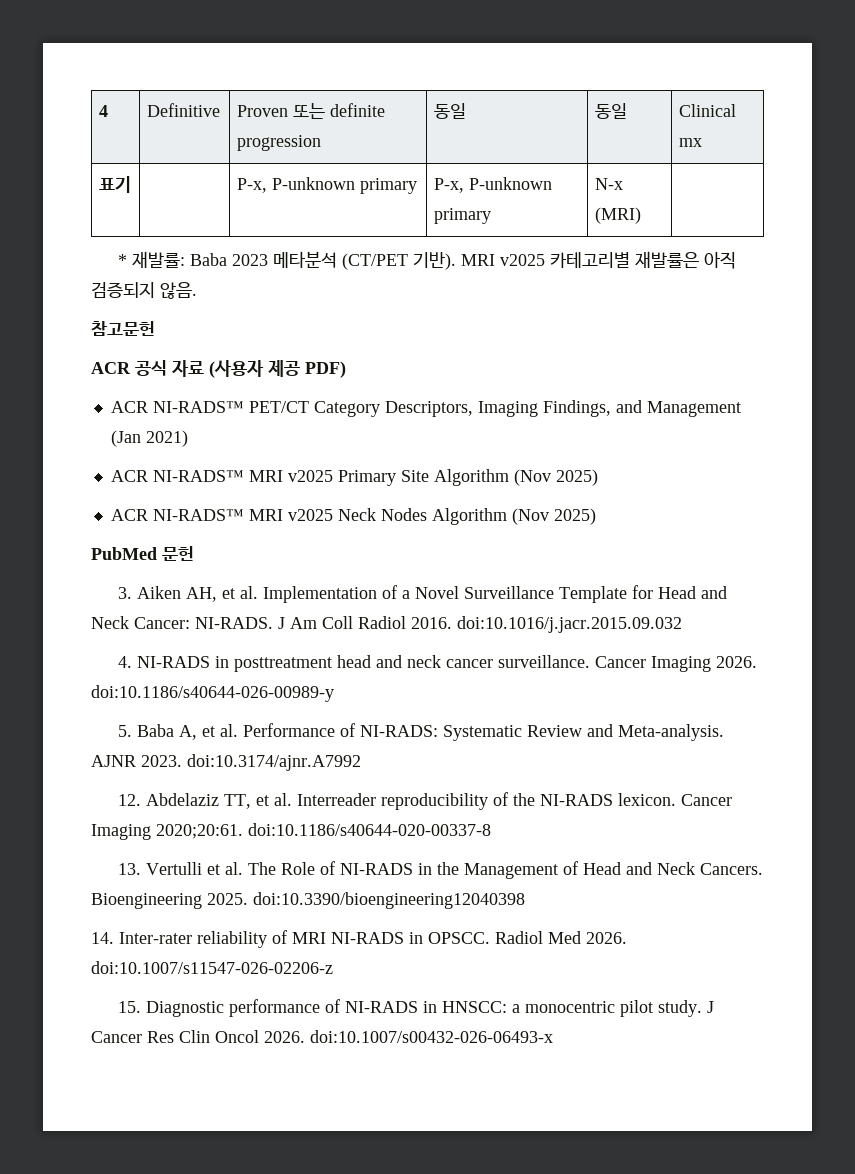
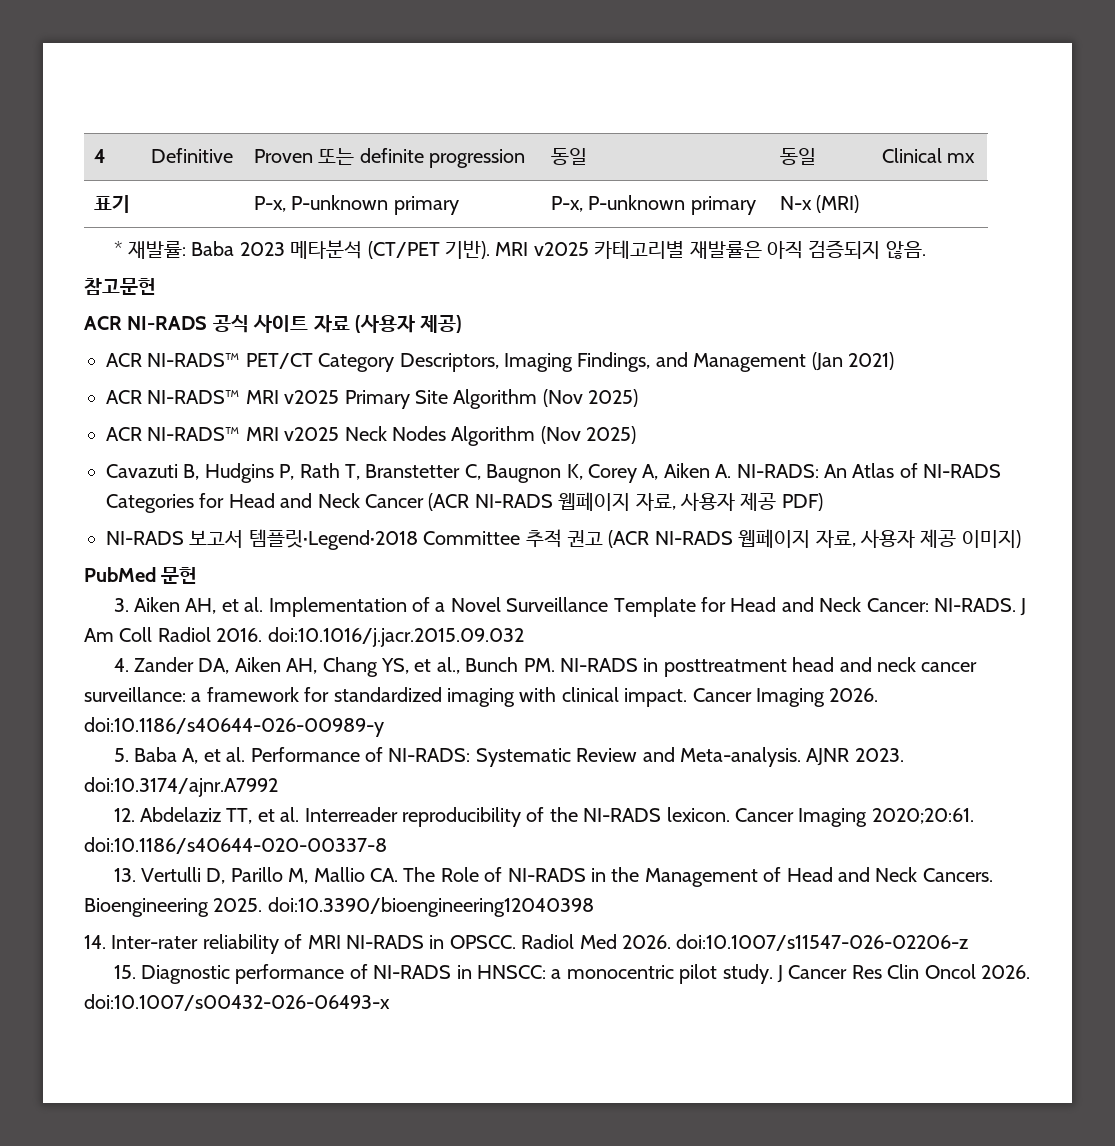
[135,360,346,378] 공식 자료 (사용자 제공 PDF) -> [127,314,463,333] NI-RADS 공식 사이트 자료 (사용자 제공)
(596, 516) none -> [106,463,1002,483] [106,492,823,513] [106,529,1021,550] // Cavazuti B, Hudgins P, Rath T, Branstetter C, Baugnon K, Corey A, Aiken A. NI-RADS: An Atlas of NI-RADS Categories for Head and Neck Cancer (ACR NI-RADS 웹페이지 자료, 사용자 제공 PDF) // NI-RADS 보고서 템플릿·Legend·2018 Committee 추적 권고 (ACR NI-RADS 웹페이지 자료, 사용자 제공 이미지)
(132, 662) none -> [133,657,555,677] Zander DA, Aiken AH, Chang YS, et al., Bunch PM.
[497,655,590,668] surveillance. -> [84,687,688,707] surveillance: a framework for standardized imaging with clinical impact.
[206,862,243,875] et al. -> [206,867,398,884] D, Parillo M, Mallio CA.

